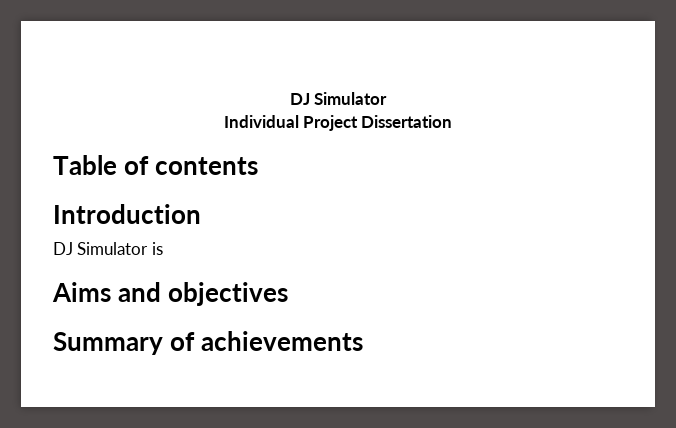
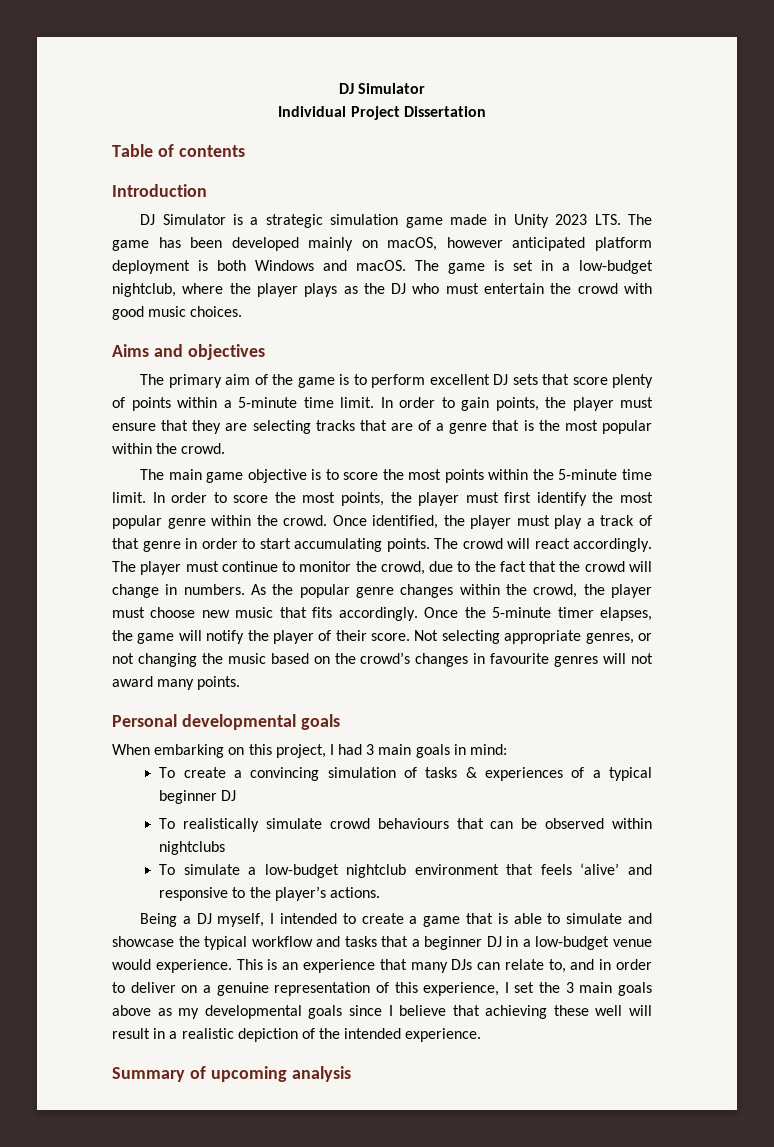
[52,282,289,306] // Aims and objectives -> [250,214,653,228] [112,237,652,251] [112,260,653,274] [112,283,653,297] [112,306,243,320] [112,344,265,360] [140,374,653,388] [112,397,653,411] [112,420,652,434] [112,443,226,454] [140,469,652,483] [112,492,653,506] [112,515,653,529] [112,538,652,552] [112,561,652,575] [112,584,652,598] [112,607,652,621] [112,630,652,644] [112,652,653,667] [112,676,241,690] [112,714,340,730] [112,744,508,758] [159,767,653,781] [159,790,237,804] [159,818,652,832] [159,841,226,855] [159,863,653,878] [159,886,380,901] [140,913,652,927] [112,936,653,950] [112,959,652,973] [112,982,653,996] [112,1005,652,1019] [112,1028,482,1042] a strategic simulation game made in Unity 2023 LTS. The game has been developed mainly on macOS, however anticipated platform deployment is both Windows and macOS. The game is set in a low-budget nightclub, where the player plays as the DJ who must entertain the crowd with good music choices. // Aims and objectives // The primary aim of the game is to perform excellent DJ sets that score plenty of points within a 5-minute time limit. In order to gain points, the player must ensure that they are selecting tracks that are of a genre that is the most popular within the crowd. // The main game objective is to score the most points within the 5-minute time limit. In order to score the most points, the player must first identify the most popular genre within the crowd. Once identified, the player must play a track of that genre in order to start accumulating points. The crowd will react accordingly. The player must continue to monitor the crowd, due to the fact that the crowd will change in numbers. As the popular genre changes within the crowd, the player must choose new music that fits accordingly. Once the 5-minute timer elapses, the game will notify the player of their score. Not selecting appropriate genres, or not changing the music based on the crowd’s changes in favourite genres will not award many points. // Personal developmental goals // When embarking on this project, I had 3 main goals in mind: // To create a convincing simulation of tasks & experiences of a typical beginner DJ // To realistically simulate crowd behaviours that can be observed within nightclubs // To simulate a low-budget nightclub environment that feels ‘alive’ and responsive to the player’s actions. // Being a DJ myself, I intended to create a game that is able to simulate and showcase the typical workflow and tasks that a beginner DJ in a low-budget venue would experience. This is an experience that many DJs can relate to, and in order to deliver on a genuine representation of this experience, I set the 3 main goals above as my developmental goals since I believe that achieving these well will result in a realistic depiction of the intended experience.
[201,331,364,351] achievements -> [210,1066,351,1082] upcoming analysis

